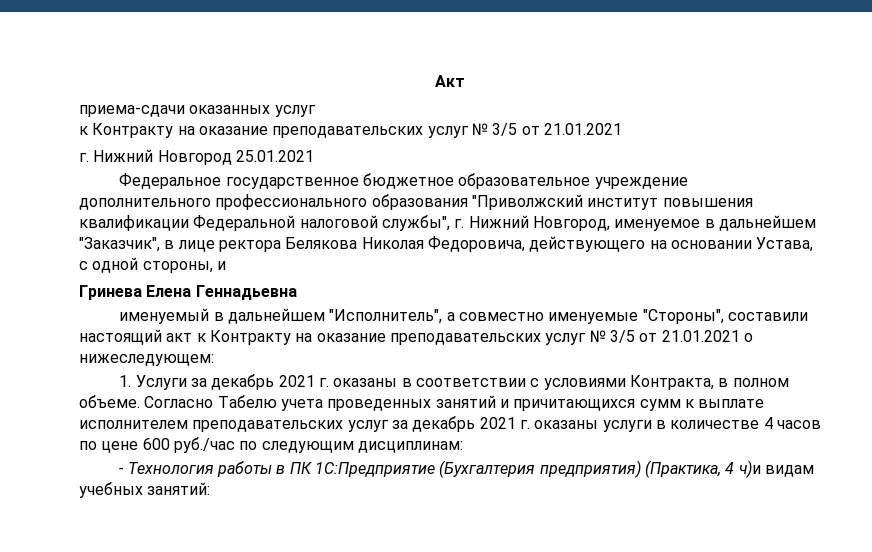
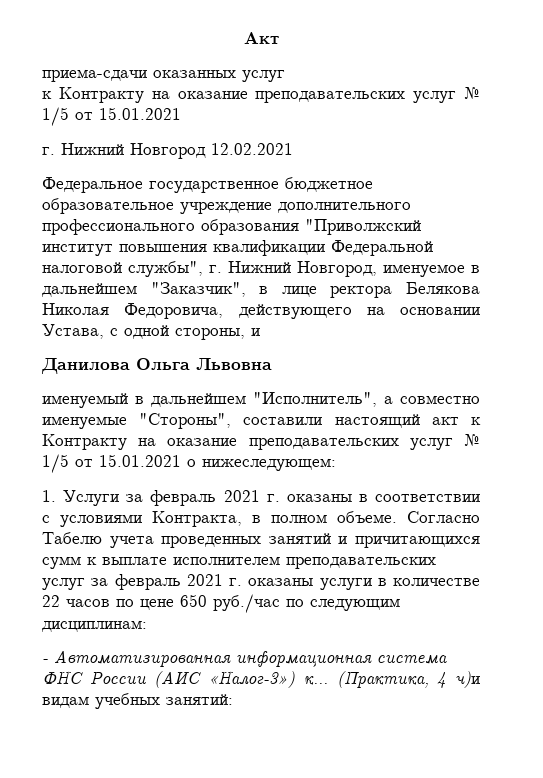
[492,123,622,136] 3/5 от 21.01.2021 -> [42,107,181,126] 1/5 от 15.01.2021
[235,150,314,162] 25.01.2021 -> [211,143,293,155] 12.02.2021
[79,285,297,301] Гринева Елена Геннадьевна -> [41,358,272,374] Данилова Ольга Львовна
[609,330,740,343] 3/5 от 21.01.2021 -> [42,454,181,473] 1/5 от 15.01.2021
[211,374,275,390] декабрь -> [150,490,217,506] февраль
[412,416,476,432] декабрь -> [114,574,181,590] февраль
[763,417,773,429] 4 -> [42,595,60,607] 22
[142,438,170,450] 600 -> [180,594,207,607] 650
[127,460,641,478] Технология работы в ПК 1С:Предприятие (Бухгалтерия предприятия) -> [54,651,447,668] [42,671,328,688] Автоматизированная информационная система ФНС России (АИС «Налог-3») к...

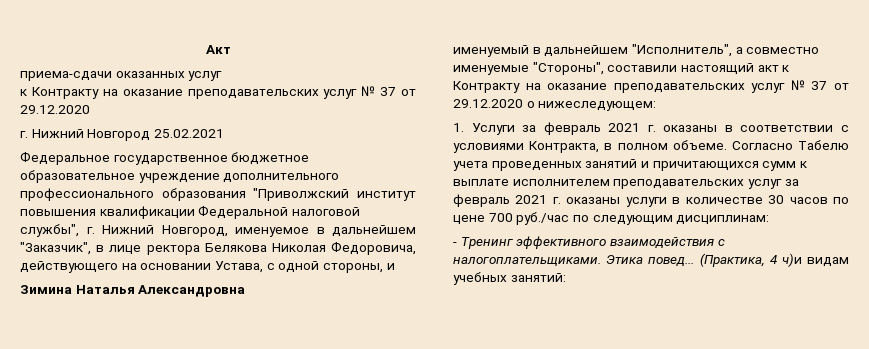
[42,107,181,126] 1/5 от 15.01.2021 -> [380,87,416,96] [20,105,90,114] 37 от 29.12.2020
[211,143,293,155] 12.02.2021 -> [153,129,224,138] 25.02.2021
[41,358,272,374] Данилова Ольга Львовна -> [20,285,246,297] Зимина Наталья Александровна
[42,454,181,473] 1/5 от 15.01.2021 -> [811,81,849,90] [453,99,523,108] 37 от 29.12.2020
[42,595,60,607] 22 -> [768,195,785,204] 30
[180,594,207,607] 650 -> [488,213,513,222] 700
[54,651,447,668] [42,671,328,688] Автоматизированная информационная система ФНС России (АИС «Налог-3») к... -> [460,236,725,249] [453,255,695,267] Тренинг эффективного взаимодействия с налогоплательщиками. Этика повед...

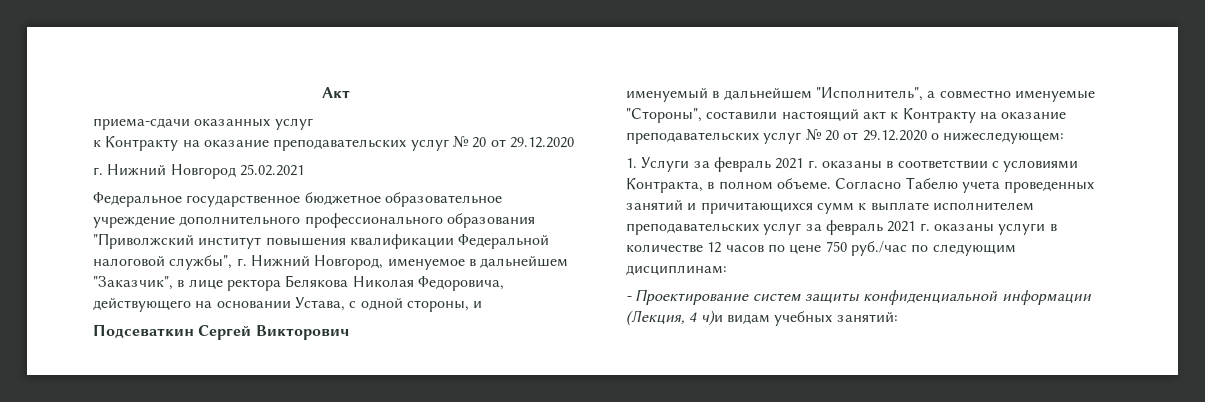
[380,87,397,96] 37 -> [472,137,487,148] 20
[20,285,246,297] Зимина Наталья Александровна -> [93,324,349,340] Подсеваткин Сергей Викторович
[811,81,828,90] 37 -> [824,130,839,141] 20
[768,195,785,204] 30 -> [707,242,722,253] 12
[488,213,513,222] 700 -> [825,241,847,252] 750
[460,236,725,249] [453,253,765,267] Тренинг эффективного взаимодействия с налогоплательщиками. Этика повед... (Практика, -> [635,289,1092,305] [626,310,685,326] Проектирование систем защиты конфиденциальной информации (Лекция,

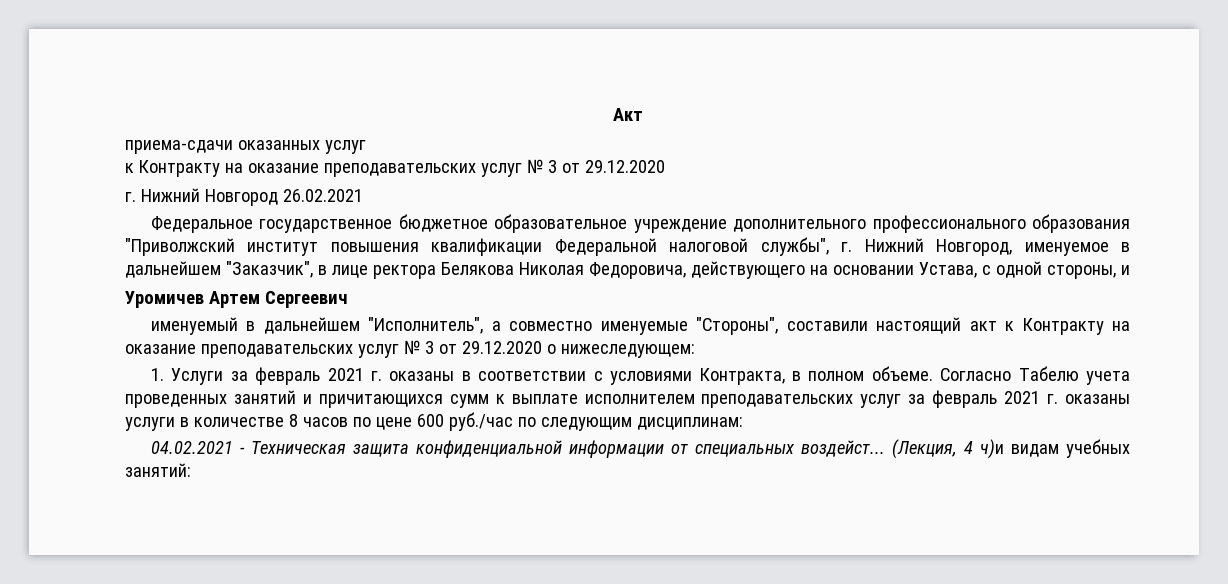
[472,137,487,148] 20 -> [547,160,557,173] 3
[239,164,304,176] 25.02.2021 -> [282,189,363,202] 26.02.2021
[93,324,349,340] Подсеваткин Сергей Викторович -> [125,291,348,308] Уромичев Артем Сергеевич
[824,130,839,141] 20 -> [424,341,434,354] 3
[707,242,722,253] 12 -> [288,414,298,427] 8
[825,241,847,252] 750 -> [416,414,444,427] 600
[626,289,1092,305] - Проектирование систем защиты конфиденциальной информации -> [150,440,885,458] 04.02.2021 - Техническая защита конфиденциальной информации от специальных воздейст...

